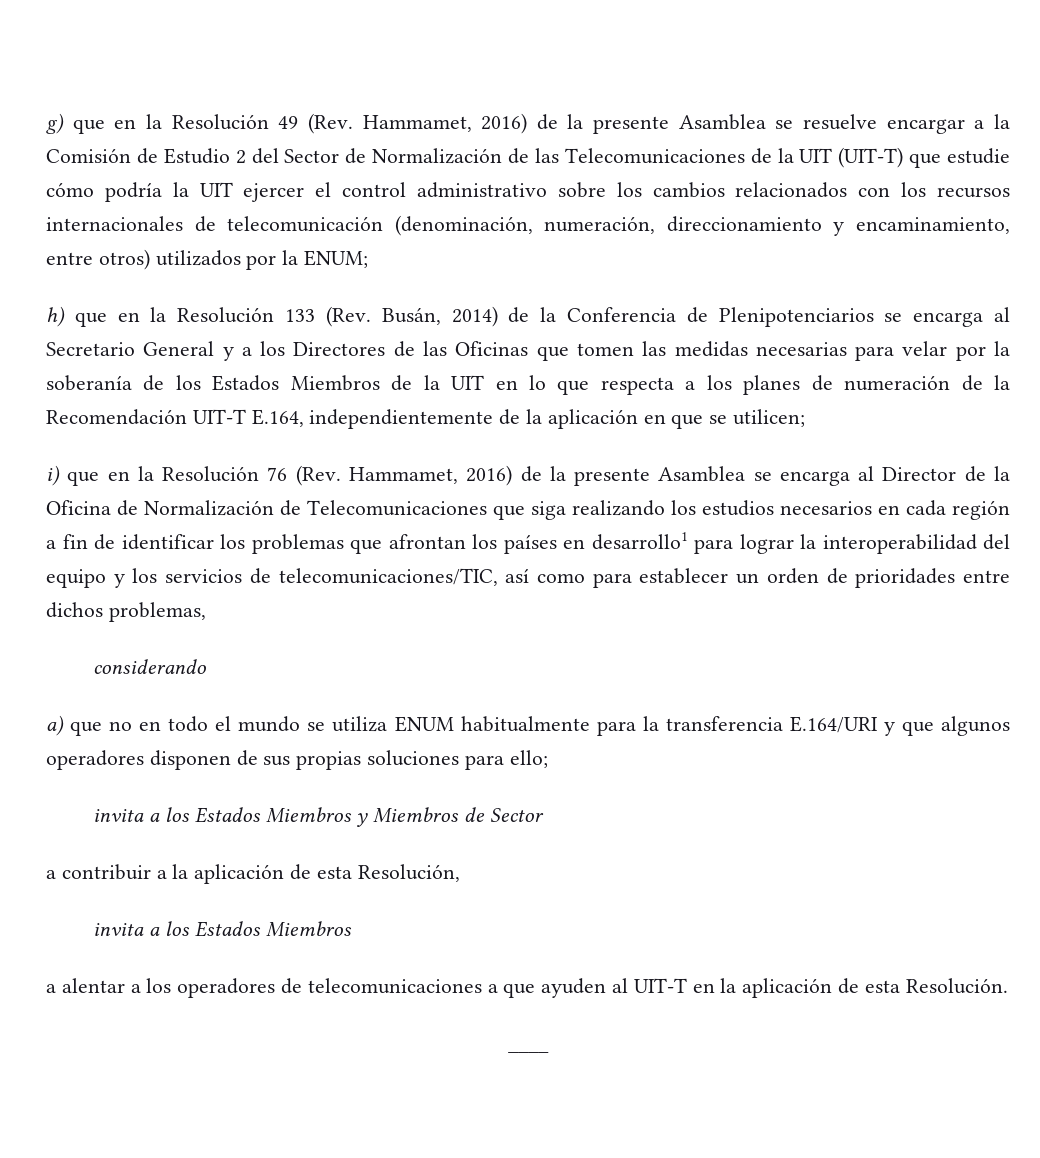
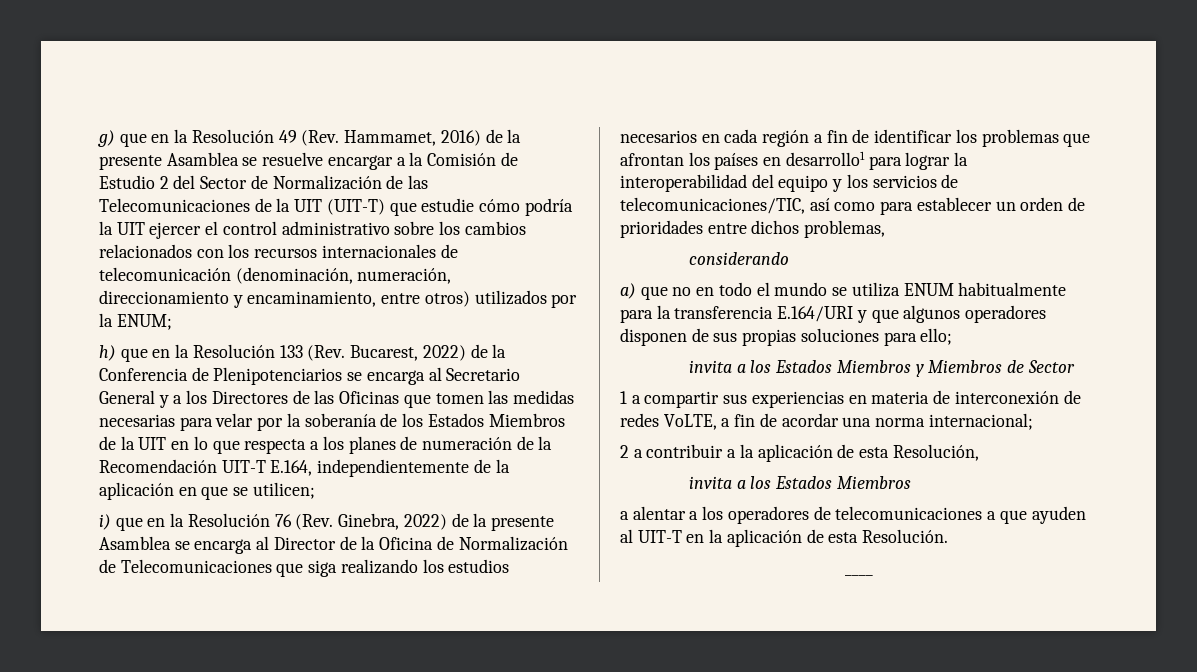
[381,306,498,327] Busán, 2014) -> [350,345,466,361] Bucarest, 2022)
[348,465,513,486] Hammamet, 2016) -> [338,513,447,530] Ginebra, 2022)
(544, 815) none -> [620,390,1081,408] [620,413,1033,430] [620,445,629,458] 1 a compartir sus experiencias en materia de interconexión de redes VoLTE, a fin de acordar una norma internacional; // 2

